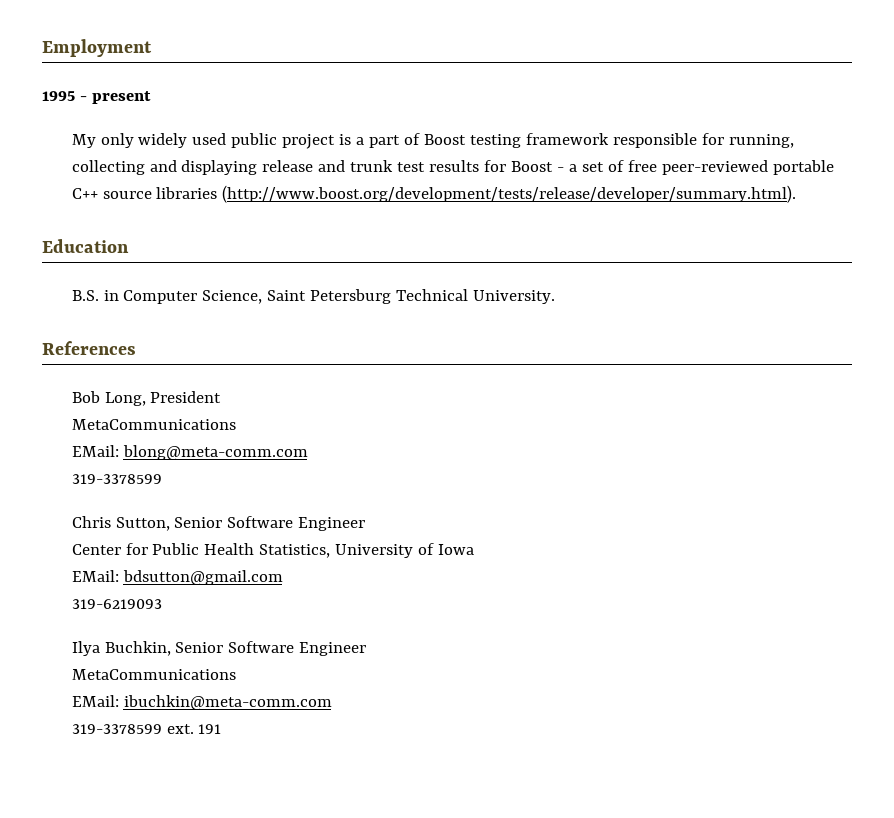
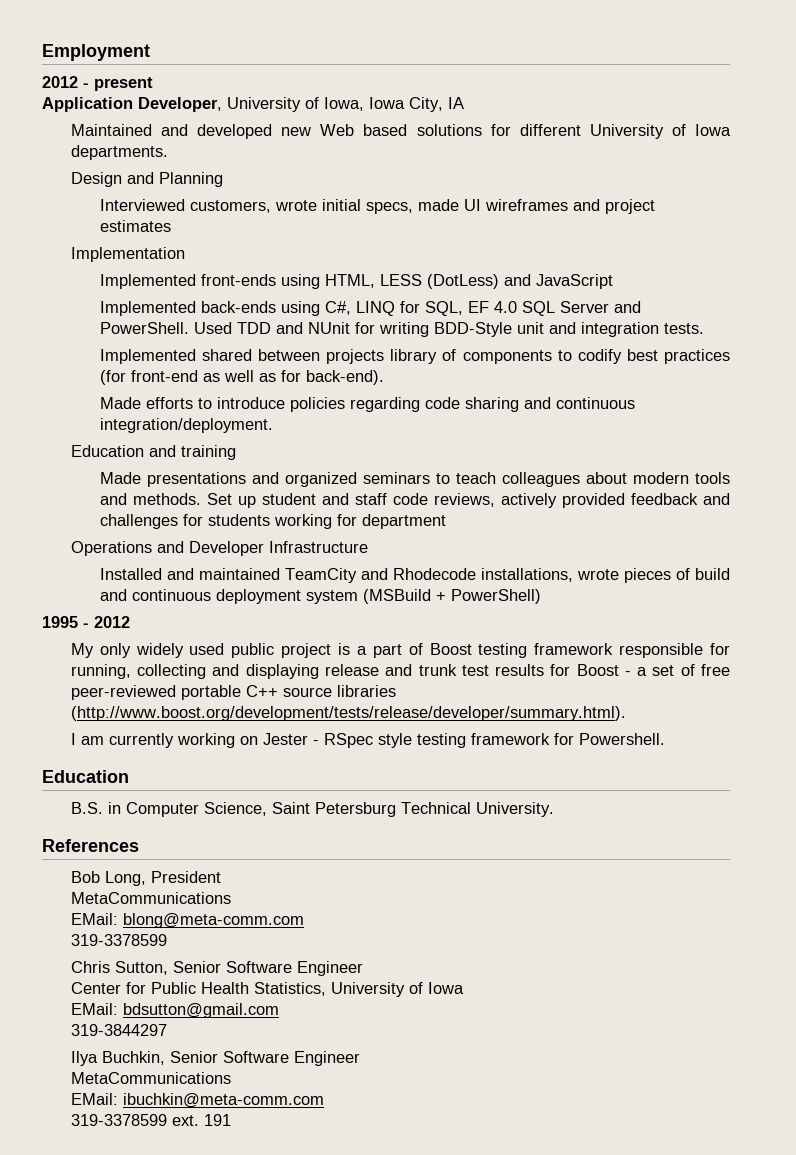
(152, 48) none -> [42,76,153,91] [42,97,464,112] [70,124,732,139] [70,145,168,160] [70,172,223,187] [99,199,655,214] [99,220,171,232] [70,247,185,262] [99,274,613,289] [99,301,641,316] [99,322,704,337] [99,349,730,364] [99,370,384,385] [99,397,635,412] [99,418,273,433] [70,445,236,460] [99,472,730,487] [99,493,731,508] [99,514,446,529] [70,541,368,556] [99,568,730,583] [99,589,541,604] // 2012 - present // Application Developer, University of Iowa, Iowa City, IA // Maintained and developed new Web based solutions for different University of Iowa departments. // Design and Planning // Interviewed customers, wrote initial specs, made UI wireframes and project estimates // Implementation // Implemented front-ends using HTML, LESS (DotLess) and JavaScript // Implemented back-ends using C#, LINQ for SQL, EF 4.0 SQL Server and PowerShell. Used TDD and NUnit for writing BDD-Style unit and integration tests. // Implemented shared between projects library of components to codify best practices (for front-end as well as for back-end). // Made efforts to introduce policies regarding code sharing and continuous integration/deployment. // Education and training // Made presentations and organized seminars to teach colleagues about modern tools and methods. Set up student and staff code reviews, actively provided feedback and challenges for students working for department // Operations and Developer Infrastructure // Installed and maintained TeamCity and Rhodecode installations, wrote pieces of build and continuous deployment system (MSBuild + PowerShell)
[91,91,151,104] present -> [94,616,130,628] 2012
(797, 194) none -> [70,733,665,748] // I am currently working on Jester - RSpec style testing framework for Powershell.
[71,599,162,609] 319-6219093 -> [70,1024,167,1036] 319-3844297

